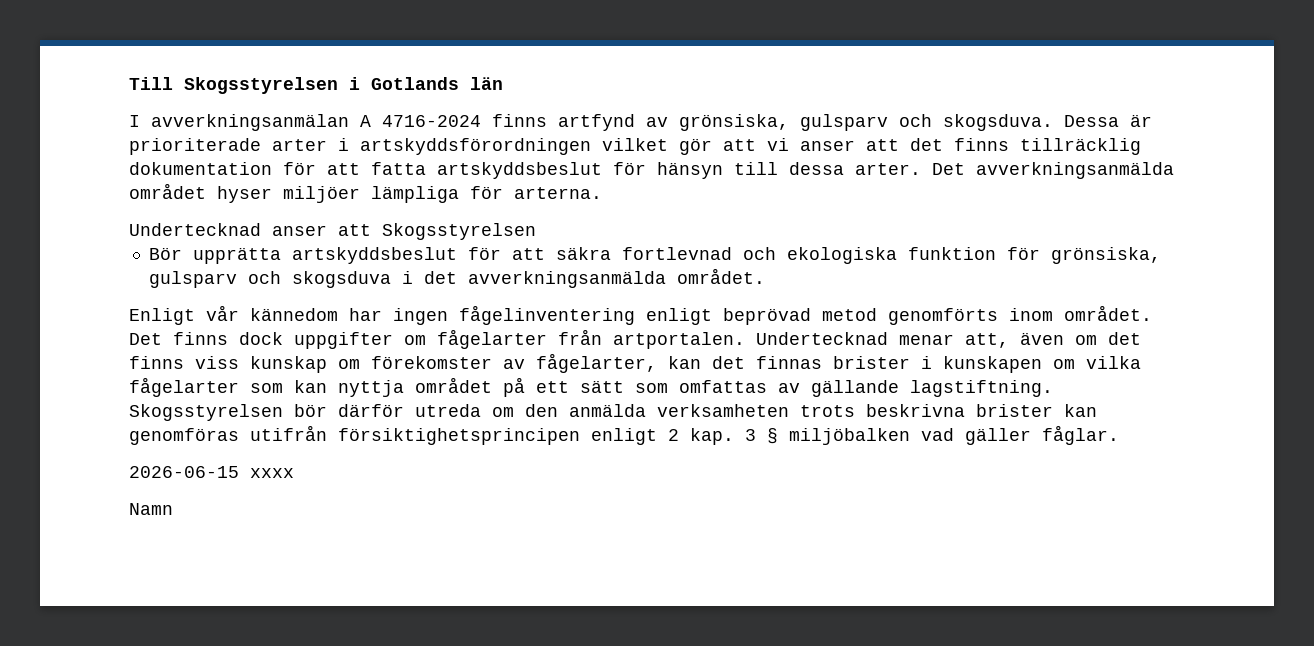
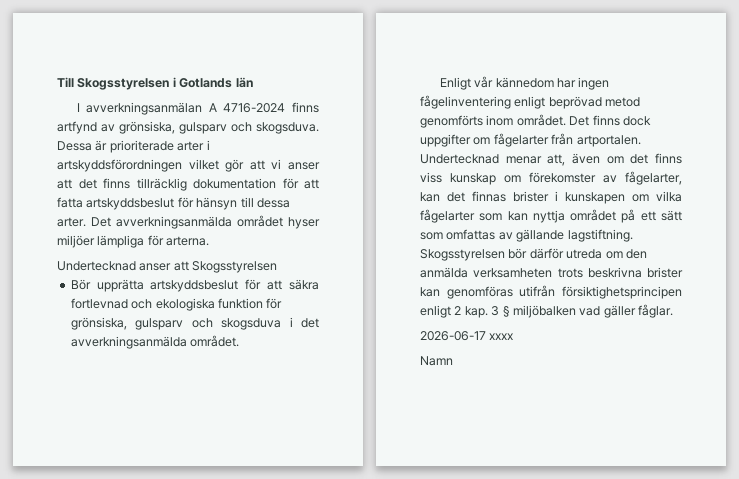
[129,466,239,478] 2026-06-15 -> [420,331,486,341] 2026-06-17

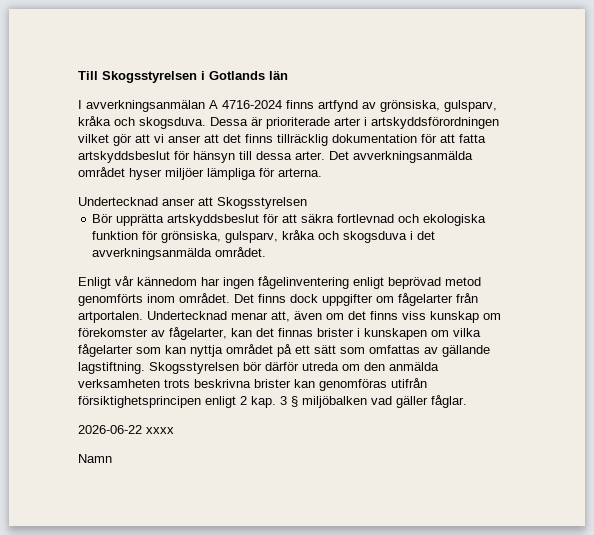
[179,122,227,134] gulsparv -> [444,100,497,112] [78,116,111,126] gulsparv, kråka
[135,318,184,330] gulsparv -> [225,230,316,243] gulsparv, kråka
[420,331,486,341] 2026-06-17 -> [78,425,142,434] 2026-06-22

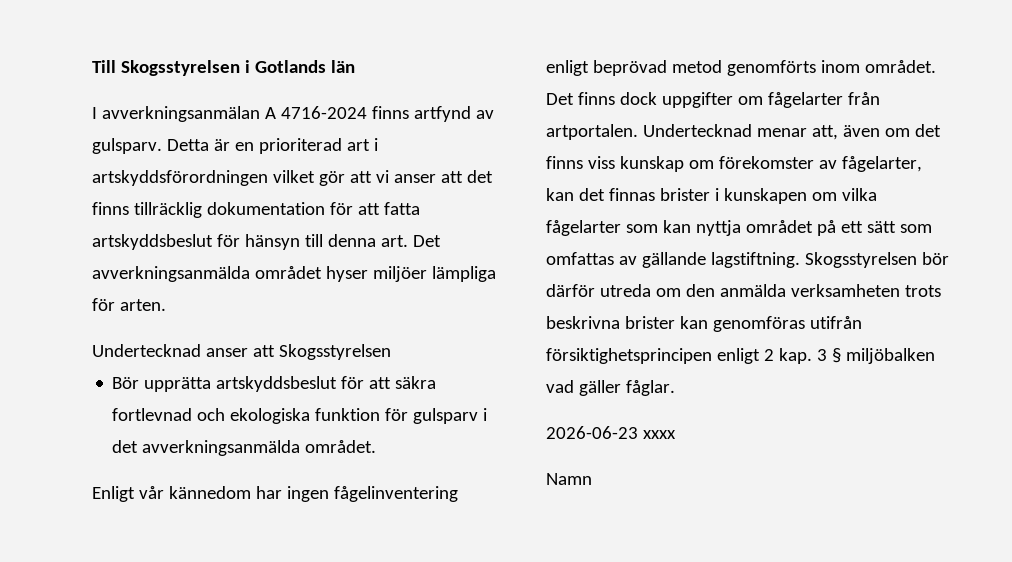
[380,100,497,112] [78,116,361,129] grönsiska, gulsparv, kråka och skogsduva. Dessa är prioriterade arter -> [92,138,370,154] gulsparv. Detta är en prioriterad art
[256,151,325,160] dessa arter. -> [327,234,408,247] denna art.
[278,168,322,177] arterna. -> [119,299,166,311] arten.
[161,230,408,243] grönsiska, gulsparv, kråka och skogsduva -> [413,408,479,424] gulsparv
[78,425,142,434] 2026-06-22 -> [546,426,638,439] 2026-06-23

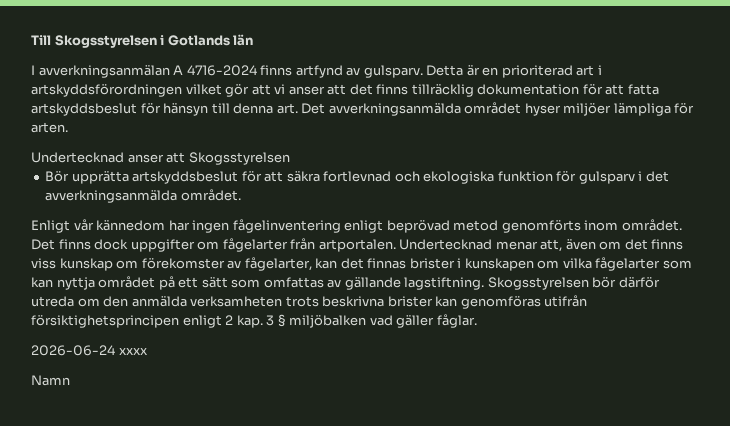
[546,426,638,439] 2026-06-23 -> [31,345,115,356] 2026-06-24

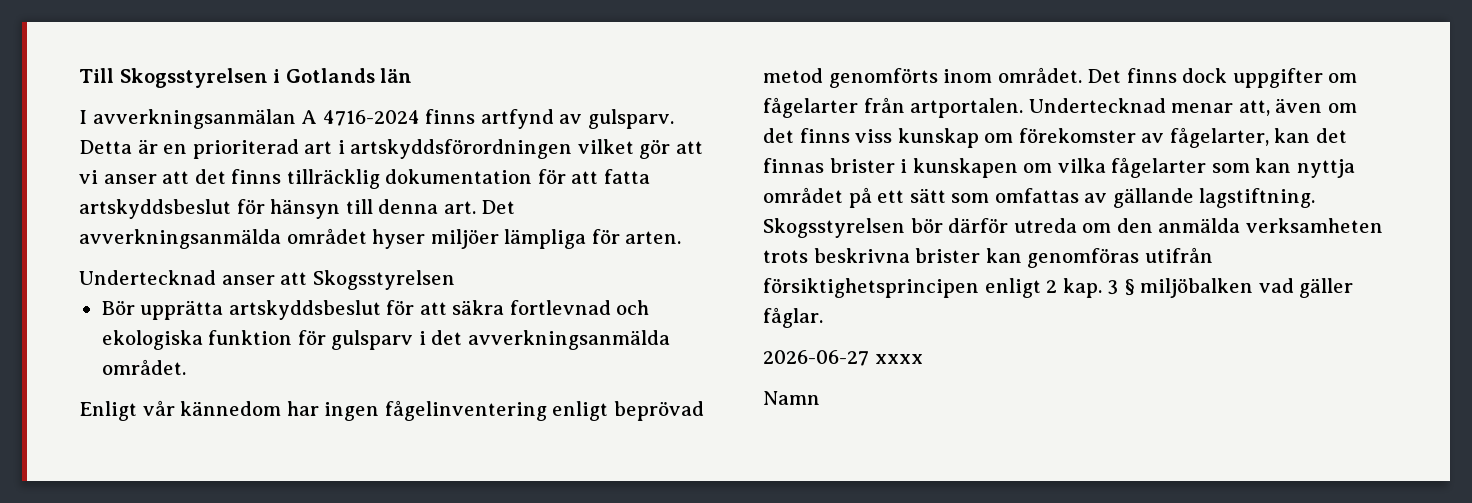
[31,345,115,356] 2026-06-24 -> [763,350,869,366] 2026-06-27

